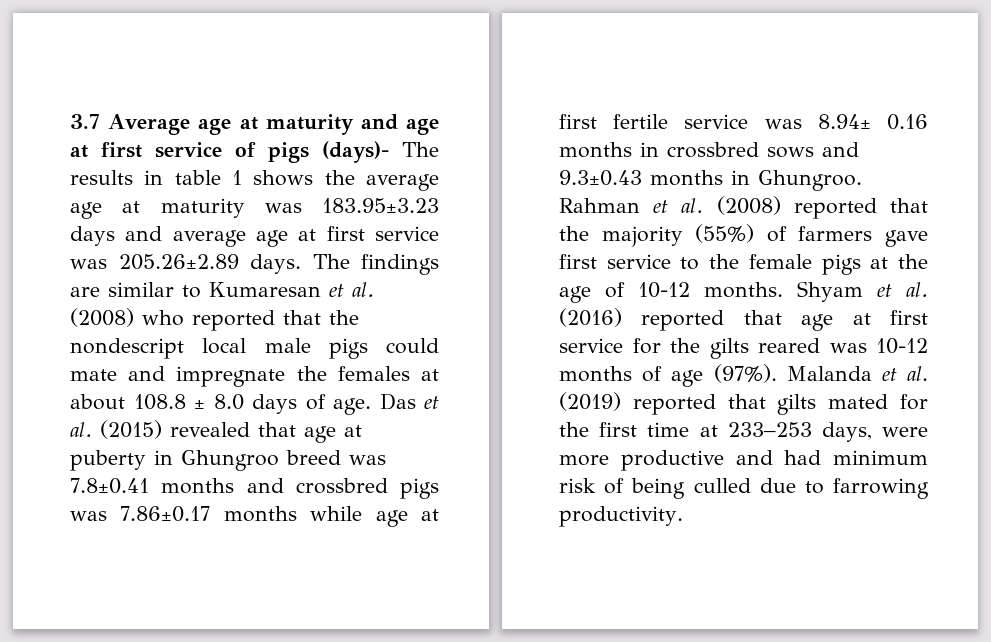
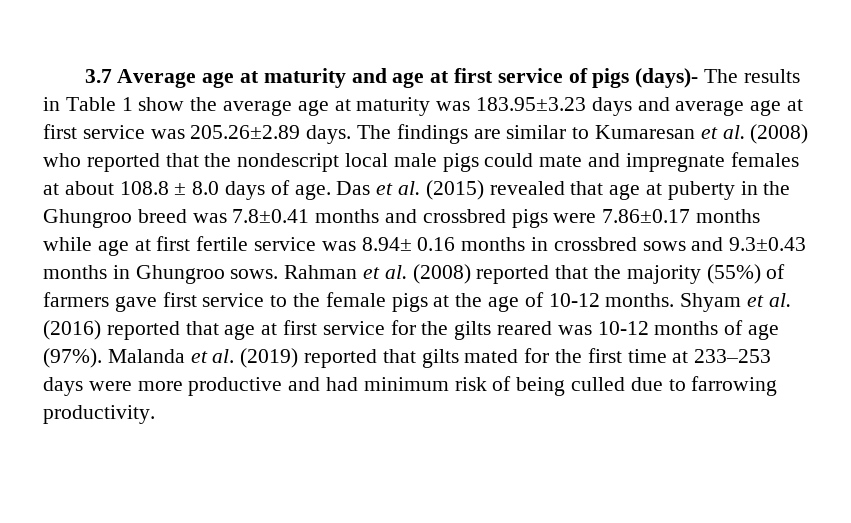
[174,170,314,186] table 1 shows -> [65,97,185,111] Table 1 show
[296,366,327,381] the -> (725, 162) none
(173, 457) none -> [763,181,791,195] the
[70,511,107,521] was -> [553,213,597,223] were
[758,170,862,191] Ghungroo. -> [135,265,279,284] Ghungroo sows.
[821,422,872,442] days, -> [43,377,83,396] days

